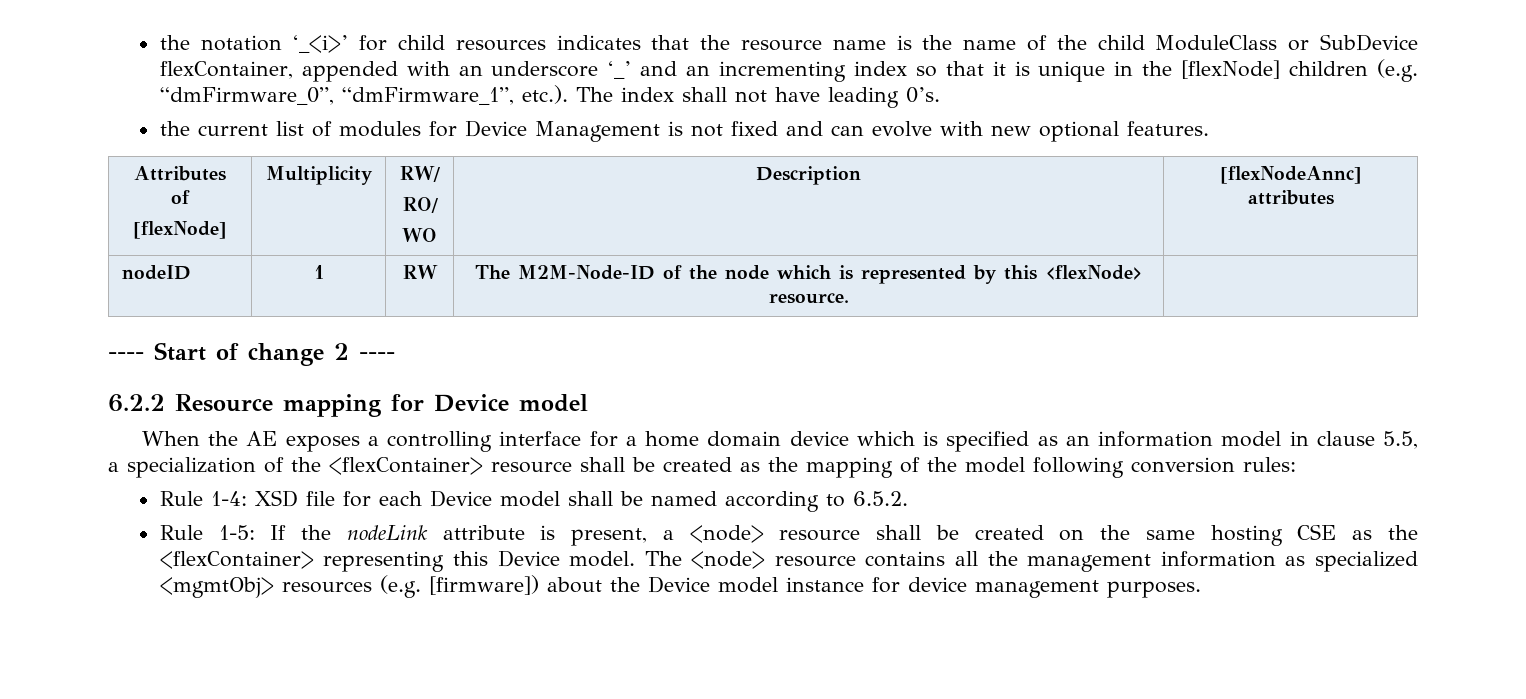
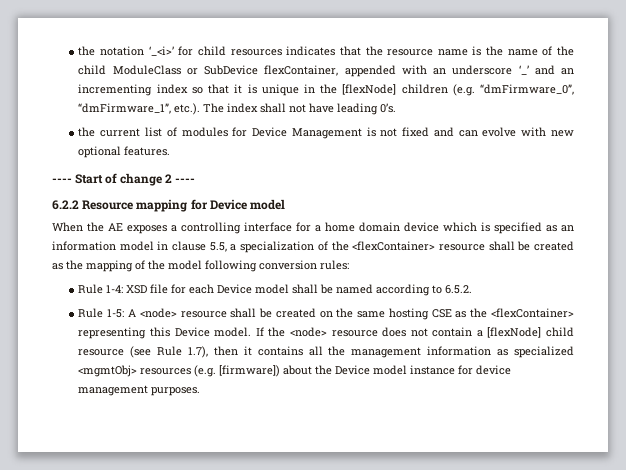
[134,166,226,181] [171,190,190,204] [133,221,227,239] [265,166,373,185] [400,166,440,182] [402,197,438,213] [402,228,437,242] [756,166,861,185] [1219,166,1362,184] [1247,190,1334,205] [121,265,191,280] [313,265,324,279] [402,265,438,279] [474,265,1143,284] [768,293,849,304] // Attributes of // [flexNode] | Multiplicity | RW/ // RO/ // WO | Description | [flexNodeAnnc] attributes // nodeID | 1 | RW | The M2M-Node-ID of the node which is represented by this <flexNode> resource. | -> (171, 151) none
[270,525,674,546] If the nodeLink attribute is present, a -> [127,309,136,317] A
[644,551,856,569] The <node> resource -> [255,327,575,338] [78,346,252,358] If the <node> resource does not contain a [flexNode] child resource (see Rule 1.7), then it

